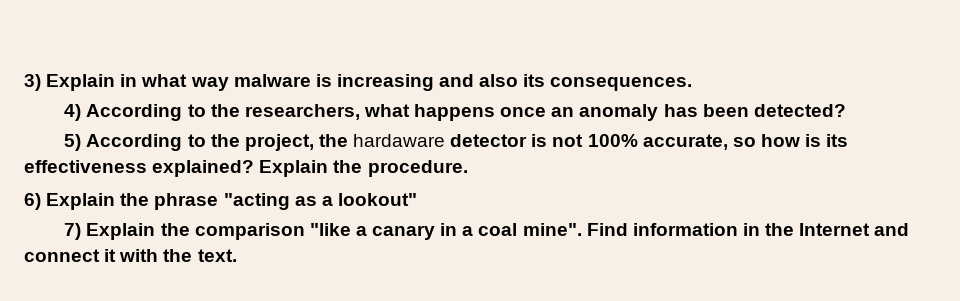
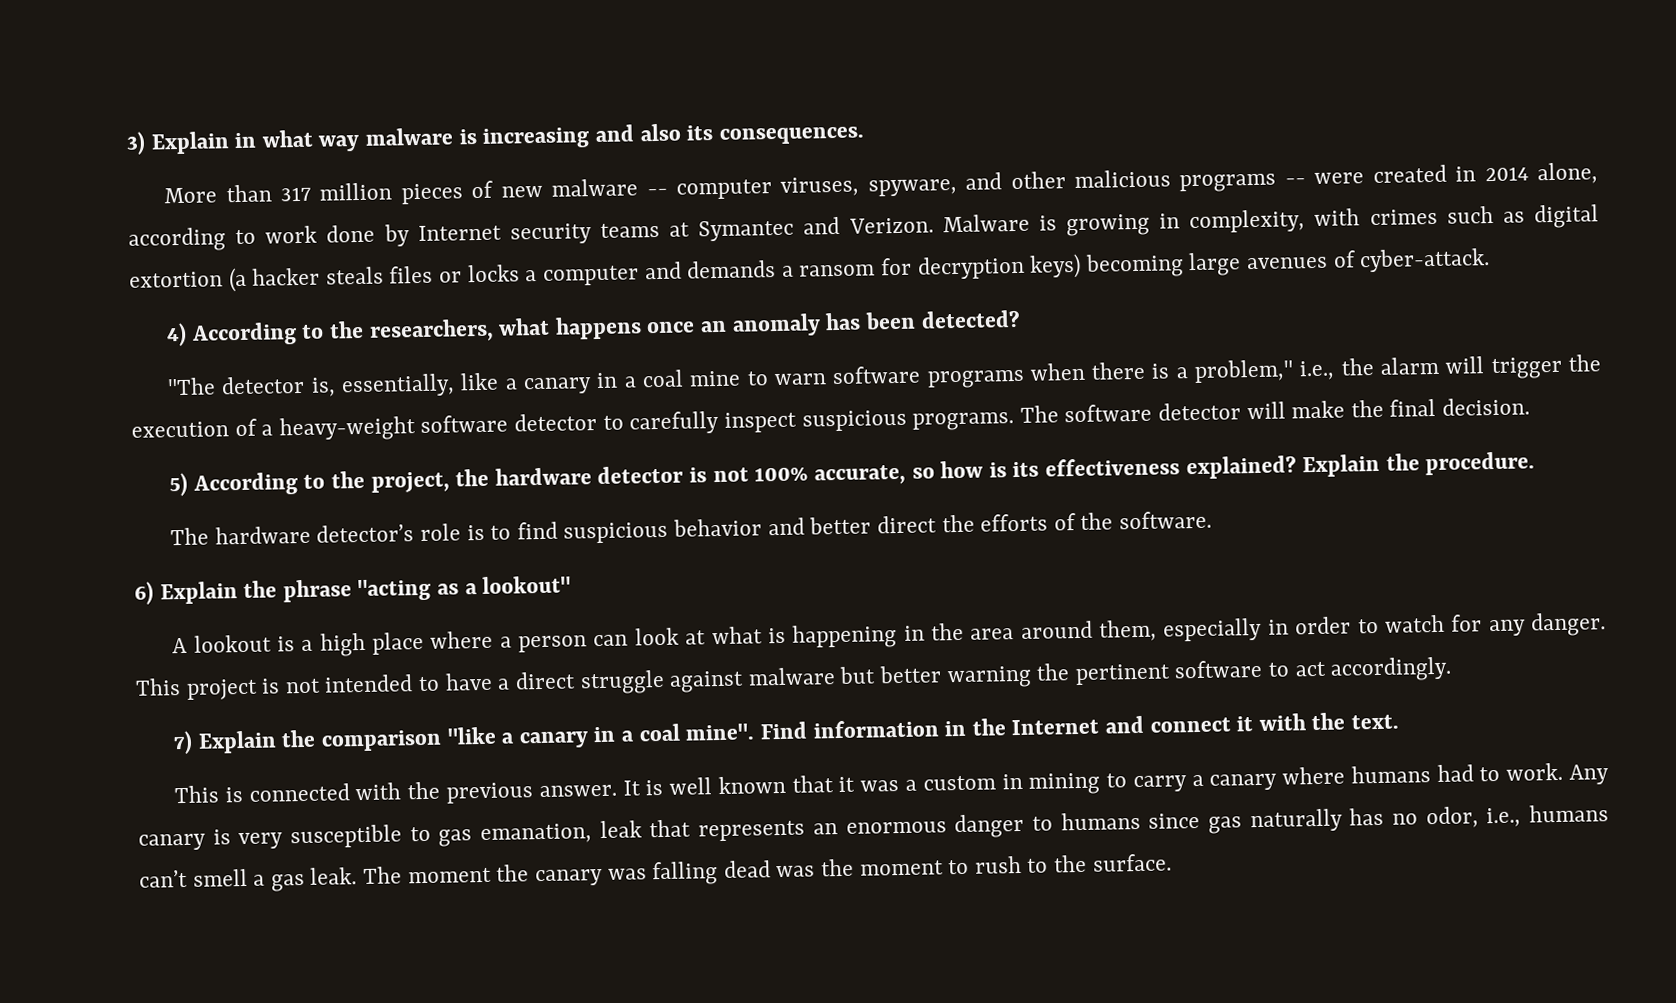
(693, 84) none -> [164,162,1598,205] [128,204,1599,252] [129,248,1491,293] // More than 317 million pieces of new malware -- computer viruses, spyware, and other malicious programs -- were created in 2014 alone, according to work done by Internet security teams at Symantec and Verizon. Malware is growing in complexity, with crimes such as digital extortion (a hacker steals files or locks a computer and demands a ransom for decryption keys) becoming large avenues of cyber-attack.
(846, 110) none -> [167,354,1602,398] [131,397,1531,442] // "The detector is, essentially, like a canary in a coal mine to warn software programs when there is a problem," i.e., the alarm will trigger the execution of a heavy-weight software detector to carefully inspect suspicious programs. The software detector will make the final decision.
[353,134,446,147] hardaware -> [494,467,592,486] hardware
(468, 168) none -> [170,510,1212,546] // The hardware detector’s role is to find suspicious behavior and better direct the efforts of the software.
(417, 199) none -> [172,612,1606,657] [135,656,1453,700] // A lookout is a high place where a person can look at what is happening in the area around them, especially in order to watch for any danger. This project is not intended to have a direct struggle against malware but better warning the pertinent software to act accordingly.
(237, 255) none -> [174,762,1609,804] [138,804,1610,851] [139,853,1172,892] // This is connected with the previous answer. It is well known that it was a custom in mining to carry a canary where humans had to work. Any canary is very susceptible to gas emanation, leak that represents an enormous danger to humans since gas naturally has no odor, i.e., humans can’t smell a gas leak. The moment the canary was falling dead was the moment to rush to the surface.

